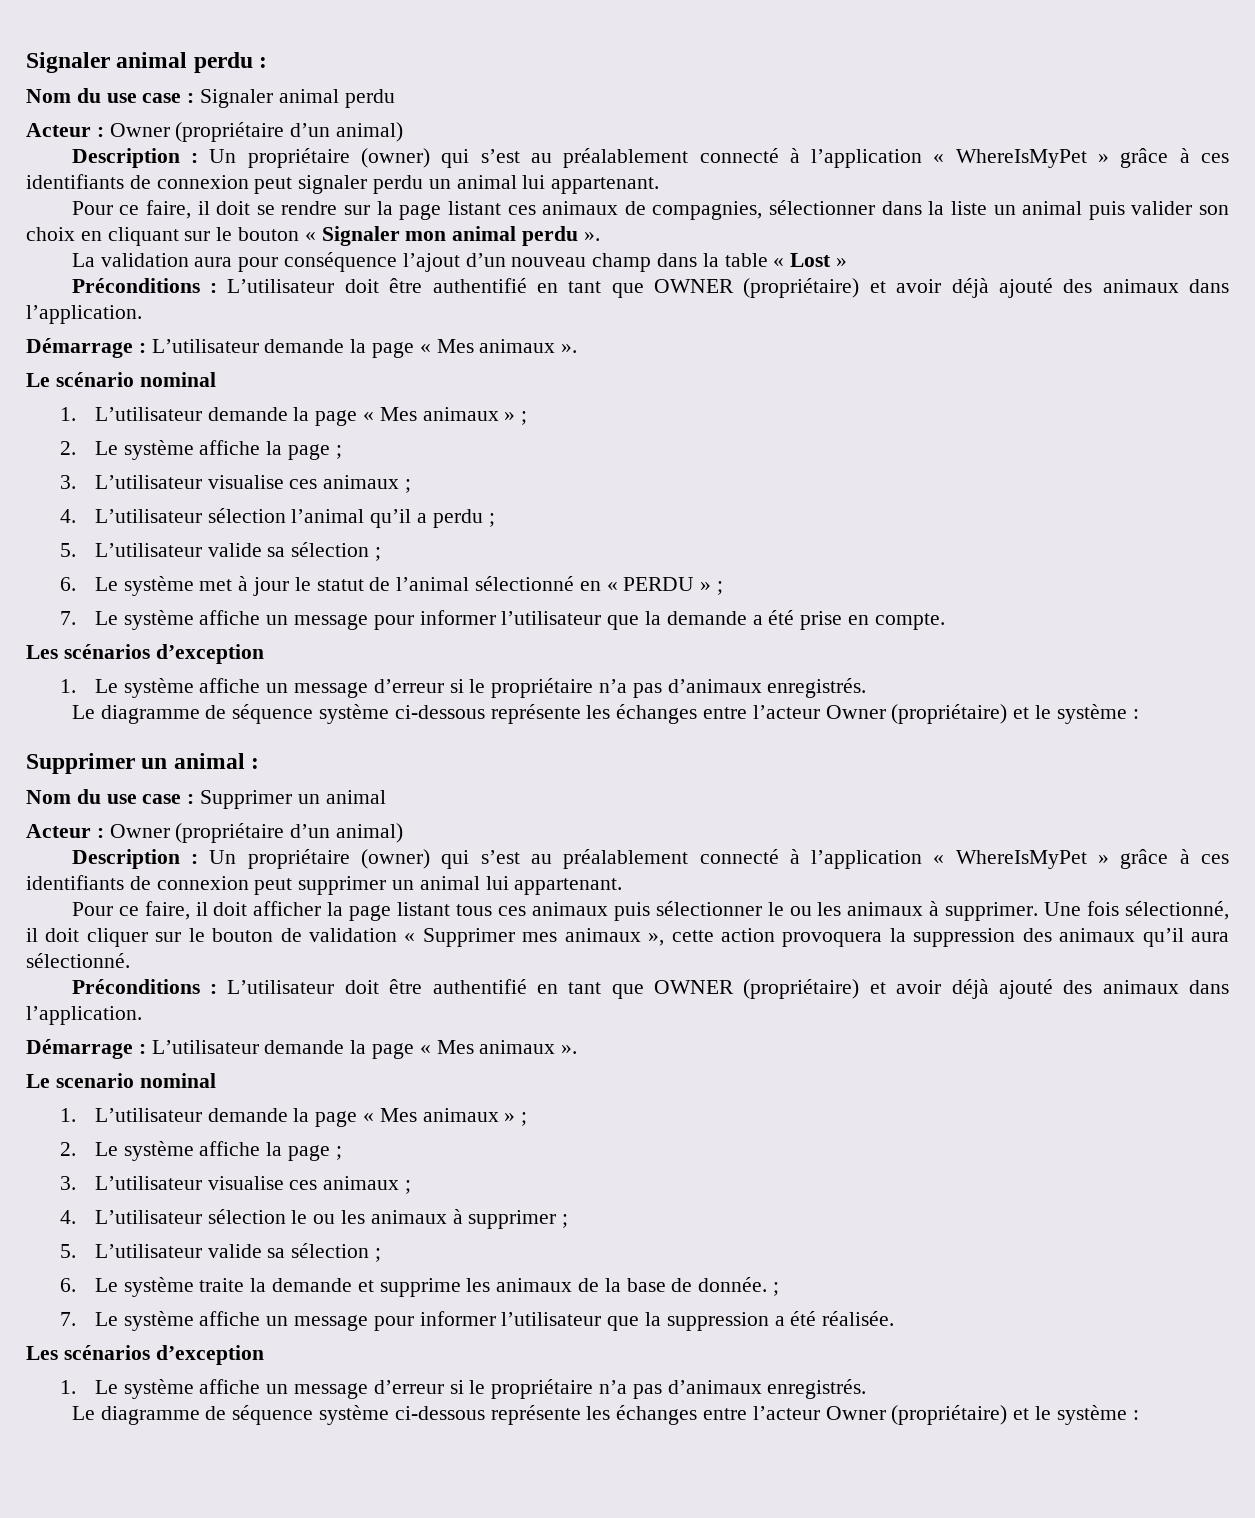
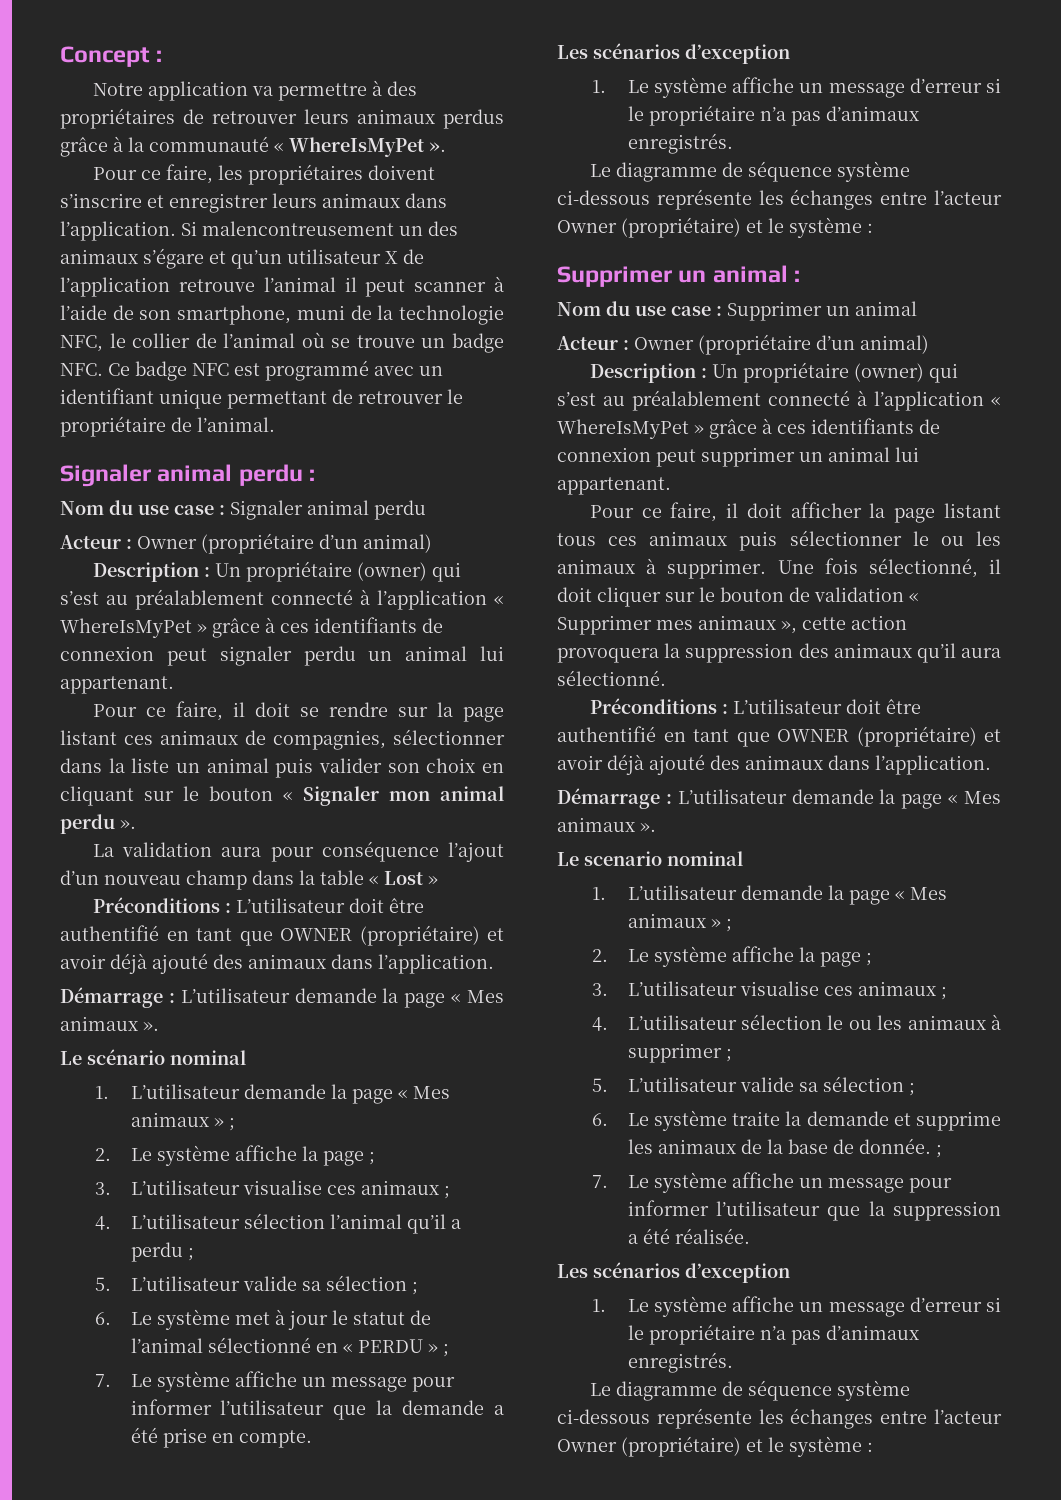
(26, 62) none -> [60,46,163,67] [92,80,417,101] [60,108,504,129] [60,136,446,157] [92,164,435,185] [60,193,447,213] [60,221,458,241] [60,248,424,269] [60,276,504,297] [60,305,505,325] [60,332,504,353] [60,360,443,381] [60,388,463,409] [60,416,275,437] Concept : // Notre application va permettre à des propriétaires de retrouver leurs animaux perdus grâce à la communauté « WhereIsMyPet ». // Pour ce faire, les propriétaires doivent s’inscrire et enregistrer leurs animaux dans l’application. Si malencontreusement un des animaux s’égare et qu’un utilisateur X de l’application retrouve l’animal il peut scanner à l’aide de son smartphone, muni de la technologie NFC, le collier de l’animal où se trouve un badge NFC. Ce badge NFC est programmé avec un identifiant unique permettant de retrouver le propriétaire de l’animal. //

